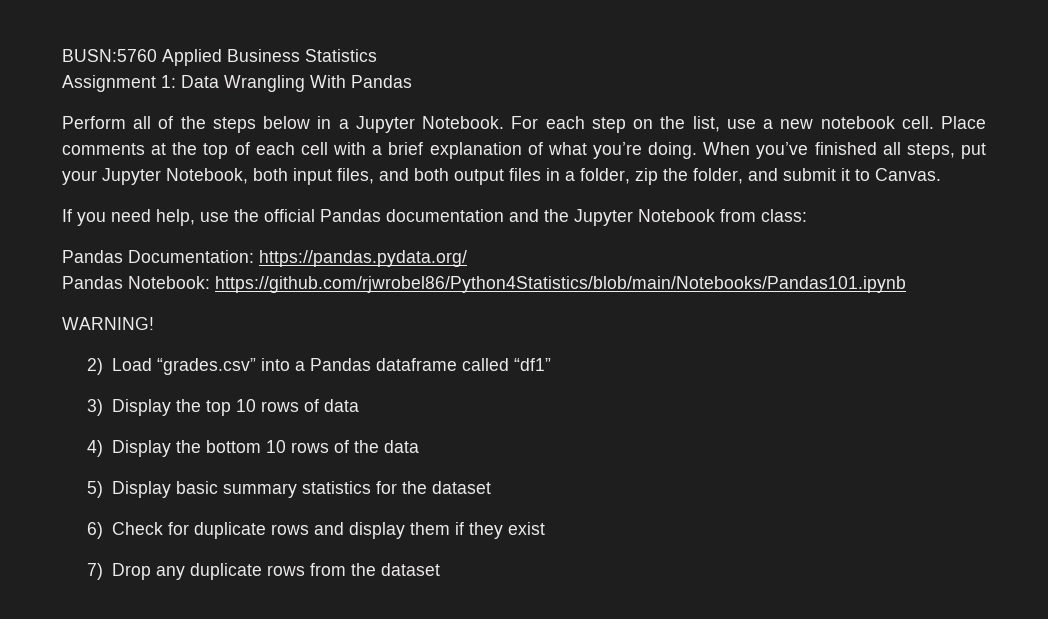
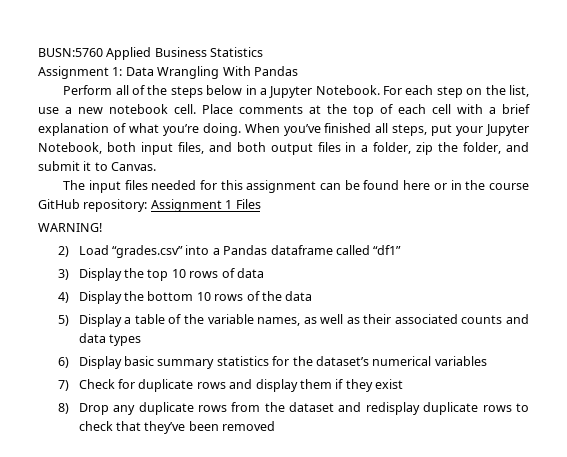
[62,209,807,226] [62,250,467,267] [62,276,906,293] If you need help, use the official Pandas documentation and the Jupyter Notebook from class: // Pandas Documentation: https://pandas.pydata.org/ // Pandas Notebook: https://github.com/rjwrobel86/Python4Statistics/blob/main/Notebooks/Pandas101.ipynb -> [63,180,529,193] [38,199,261,212] The input files needed for this assignment can be found here or in the course GitHub repository: Assignment 1 Files
(172, 489) none -> [124,314,529,326] [78,333,142,346] [58,356,122,369] a table of the variable names, as well as their associated counts and data types // 6) Display
[432,481,492,494] [87,522,104,539] dataset // 6) -> [315,356,487,366] [58,380,70,391] dataset’s numerical variables // 7)
[87,563,104,580] 7) -> [58,403,70,414] 8)
(441, 569) none -> [338,402,529,415] [78,421,276,434] and redisplay duplicate rows to check that they’ve been removed

